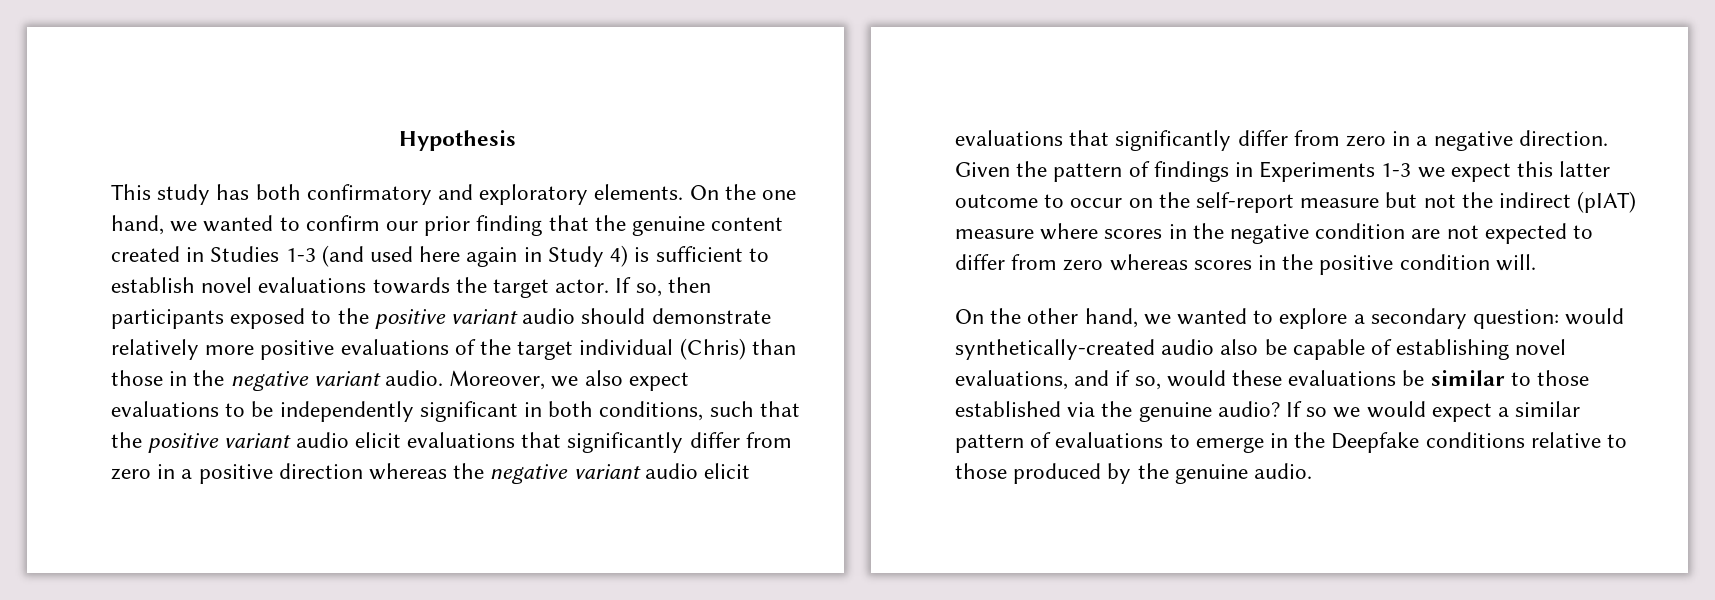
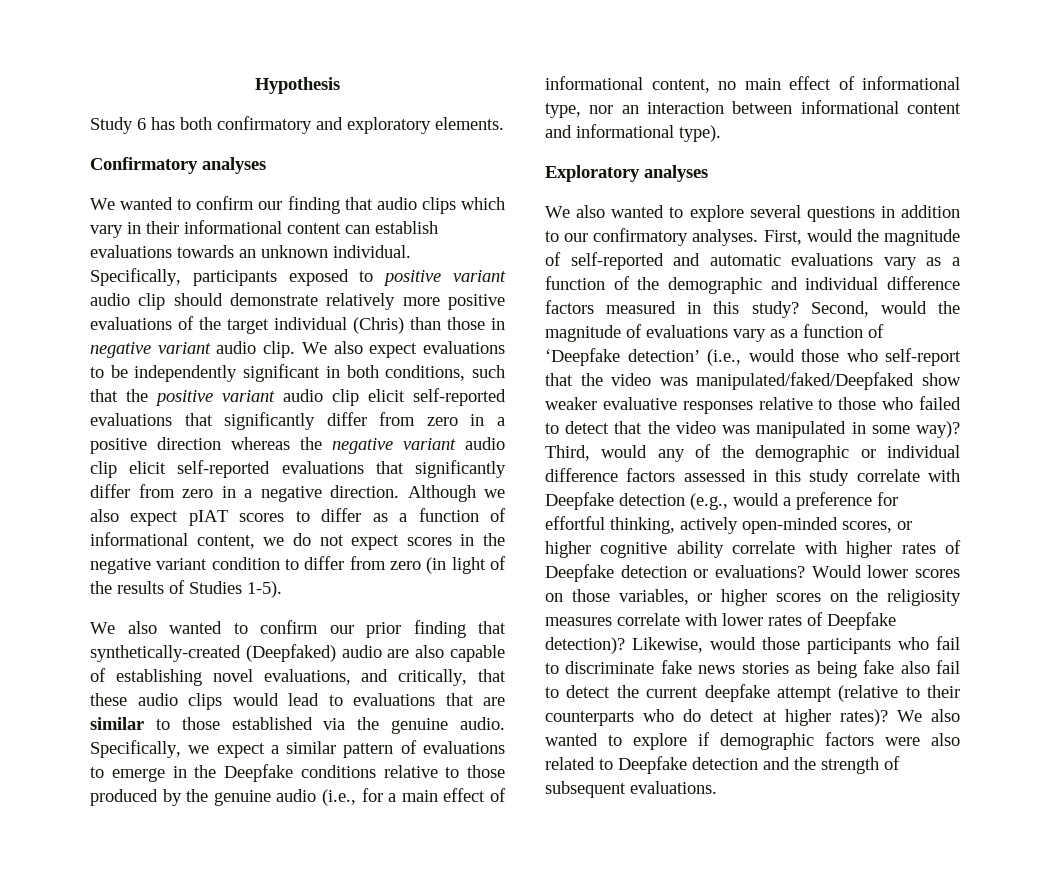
[111,184,211,205] This study -> [90,117,146,134] Study 6
[689,184,797,200] [111,215,784,236] [111,245,769,267] [111,277,711,298] On the one hand, we wanted to confirm our prior finding that the genuine content created in Studies 1-3 (and used here again in Study 4) is sufficient to establish novel evaluations towards the target actor. If so, then -> [90,157,266,174] [90,196,505,214] [90,220,438,238] [90,245,411,258] [90,268,181,286] // Confirmatory analyses // We wanted to confirm our finding that audio clips which vary in their informational content can establish evaluations towards an unknown individual. Specifically,
[337,308,576,329] the positive variant audio -> [383,270,507,286] [90,293,166,310] positive variant audio clip
[193,370,579,391] the negative variant audio. Moreover, we -> [90,341,327,358] negative variant audio clip. We
[354,432,401,448] elicit -> [332,388,506,406] clip elicit self-reported
[704,463,751,479] elicit -> [90,460,271,478] clip elicit self-reported
[955,161,1611,182] [955,191,1637,213] [955,223,1594,244] [955,254,1536,275] [955,308,1625,329] [955,339,1287,360] Given the pattern of findings in Experiments 1-3 we expect this latter outcome to occur on the self-report measure but not the indirect (pIAT) measure where scores in the negative condition are not expected to differ from zero whereas scores in the positive condition will. // On the other hand, we wanted to explore a secondary question: would synthetically-created audio also be -> [407,485,505,502] [90,508,507,526] [90,532,505,550] [90,556,506,574] [90,580,282,598] [90,620,506,638] [90,644,445,662] Although we also expect pIAT scores to differ as a function of informational content, we do not expect scores in the negative variant condition to differ from zero (in light of the results of Studies 1-5). // We also wanted to confirm our prior finding that synthetically-created (Deepfaked) audio are also
[1115,370,1425,390] if so, would these evaluations be -> [398,669,506,686] [90,693,505,710] critically, that these audio clips would lead to evaluations that are
[1217,401,1426,418] audio? If so we would -> [459,717,505,730] [90,740,210,758] audio. Specifically, we
[1254,463,1313,479] audio. -> [276,788,507,806] [545,76,960,93] [545,100,961,118] [545,124,721,142] [545,165,708,182] [545,205,960,222] [545,228,960,246] [545,252,960,270] [545,276,960,294] [545,300,960,318] [545,324,884,342] [545,348,961,366] [545,372,961,390] [545,396,961,414] [545,421,960,438] [545,444,960,462] [545,468,960,486] [545,492,898,510] [545,516,912,534] [545,540,961,558] [545,564,960,582] [545,589,961,606] [545,612,896,630] [545,636,960,654] [545,660,961,678] [545,684,960,702] [545,709,960,726] [545,732,960,750] [545,756,900,774] [545,781,717,798] audio (i.e., for a main effect of informational content, no main effect of informational type, nor an interaction between informational content and informational type). // Exploratory analyses // We also wanted to explore several questions in addition to our confirmatory analyses. First, would the magnitude of self-reported and automatic evaluations vary as a function of the demographic and individual difference factors measured in this study? Second, would the magnitude of evaluations vary as a function of ‘Deepfake detection’ (i.e., would those who self-report that the video was manipulated/faked/Deepfaked show weaker evaluative responses relative to those who failed to detect that the video was manipulated in some way)? Third, would any of the demographic or individual difference factors assessed in this study correlate with Deepfake detection (e.g., would a preference for effortful thinking, actively open-minded scores, or higher cognitive ability correlate with higher rates of Deepfake detection or evaluations? Would lower scores on those variables, or higher scores on the religiosity measures correlate with lower rates of Deepfake detection)? Likewise, would those participants who fail to discriminate fake news stories as being fake also fail to detect the current deepfake attempt (relative to their counterparts who do detect at higher rates)? We also wanted to explore if demographic factors were also related to Deepfake detection and the strength of subsequent evaluations.

